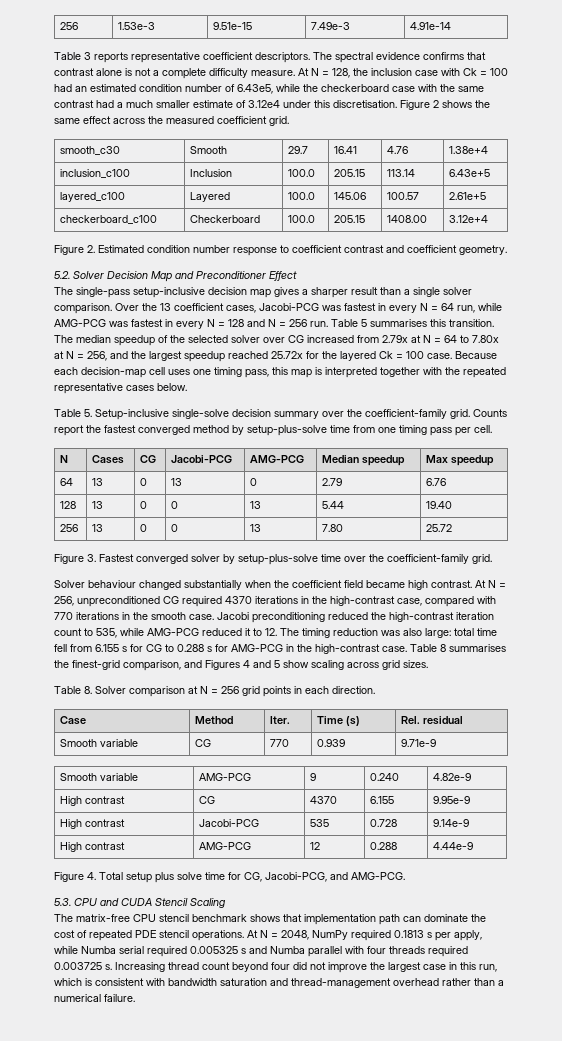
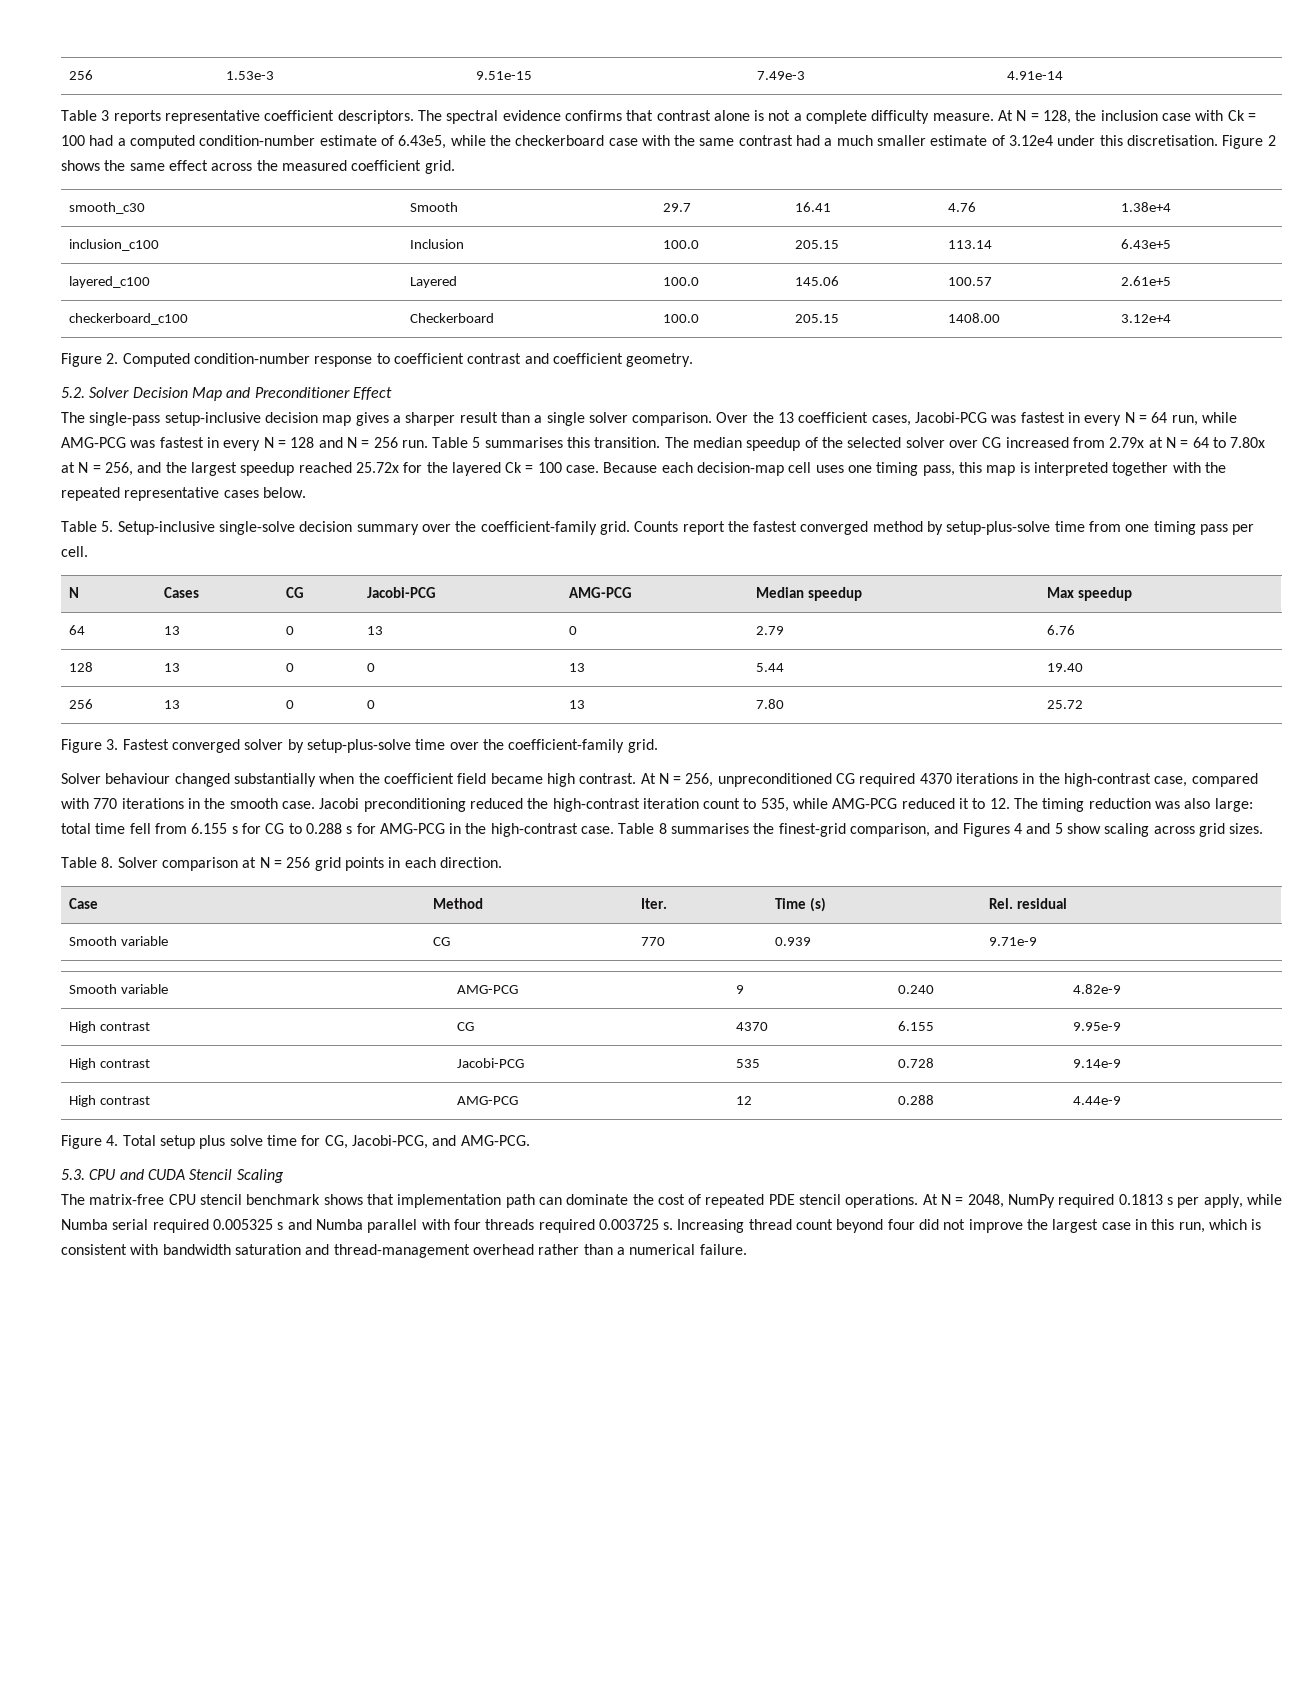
[75,84,222,92] an estimated condition number -> [117,135,377,149] a computed condition-number estimate
[98,245,230,253] Estimated condition number -> [122,353,310,367] Computed condition-number

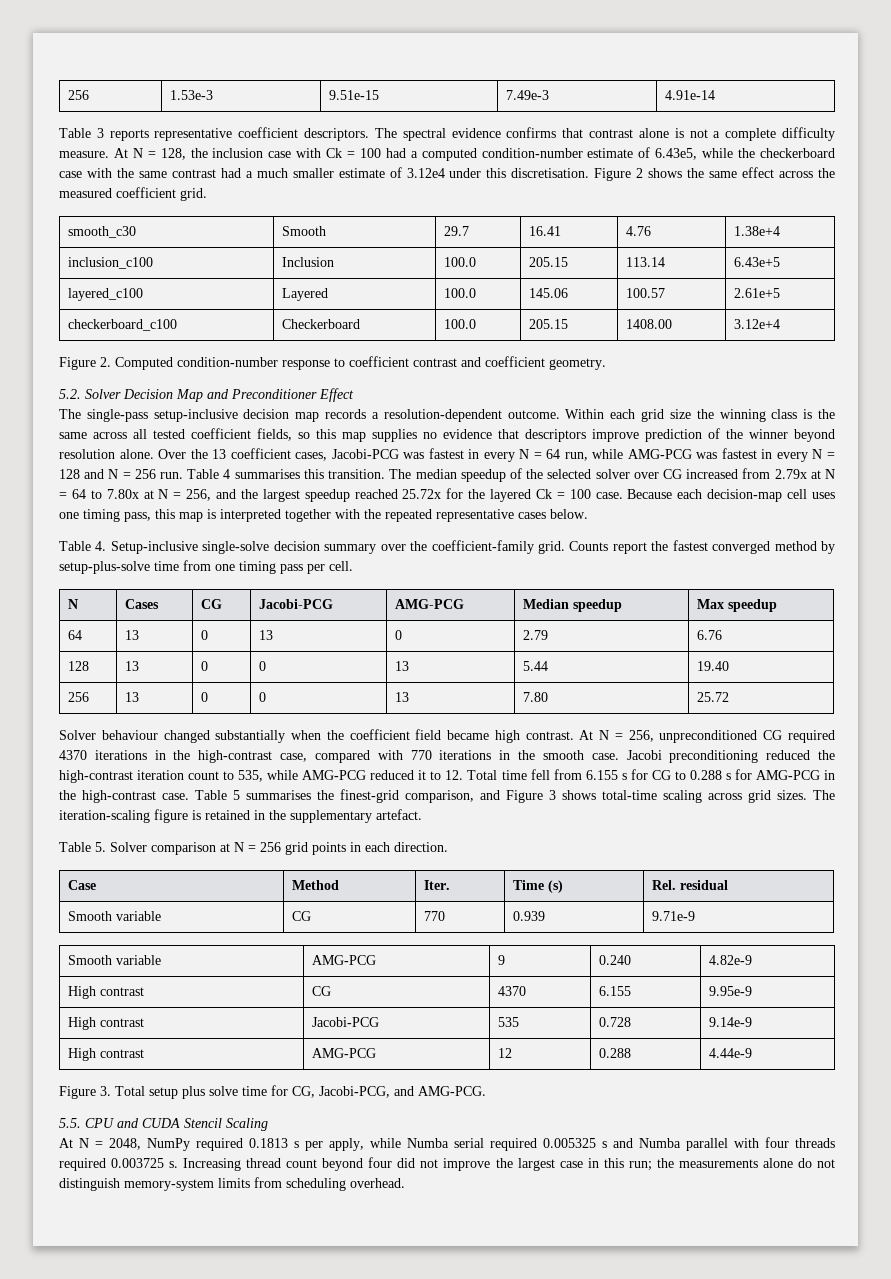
[355,412,713,426] gives a sharper result than a single solver comparison. -> [325,409,836,422] [59,428,835,442] [59,449,154,459] records a resolution-dependent outcome. Within each grid size the winning class is the same across all tested coefficient fields, so this map supplies no evidence that descriptors improve prediction of the winner beyond resolution alone.
[472,437,481,448] 5 -> [223,469,231,479] 4
[101,521,114,532] 5. -> [95,541,107,551] 4.
[61,739,658,753] // Figure 3. Fastest converged solver by setup-plus-solve time over the coefficient-family grid. -> (729, 697) none
[1014,798,1253,812] [61,823,91,834] The timing reduction was also large: total -> [467,770,498,780] Total
[658,823,667,834] 8 -> [233,790,240,800] 5
[962,823,1101,837] Figures 4 and 5 show -> [506,790,657,803] Figure 3 shows total-time
[61,857,114,868] // Table 8. -> [813,790,835,800] [59,809,422,823] [59,842,106,852] The iteration-scaling figure is retained in the supplementary artefact. // Table 5.
[106,1135,119,1146] 4. -> [100,1086,111,1096] 3.
[61,1169,85,1180] 5.3. -> [59,1118,81,1128] 5.5.
[61,1194,919,1208] The matrix-free CPU stencil benchmark shows that implementation path can dominate the cost of repeated PDE stencil operations. -> (268, 1124) none
[1178,1219,1262,1233] [61,1244,747,1258] run, which is consistent with bandwidth saturation and thread-management overhead rather than a numerical failure. -> [628,1158,835,1171] [59,1177,405,1191] run; the measurements alone do not distinguish memory-system limits from scheduling overhead.

